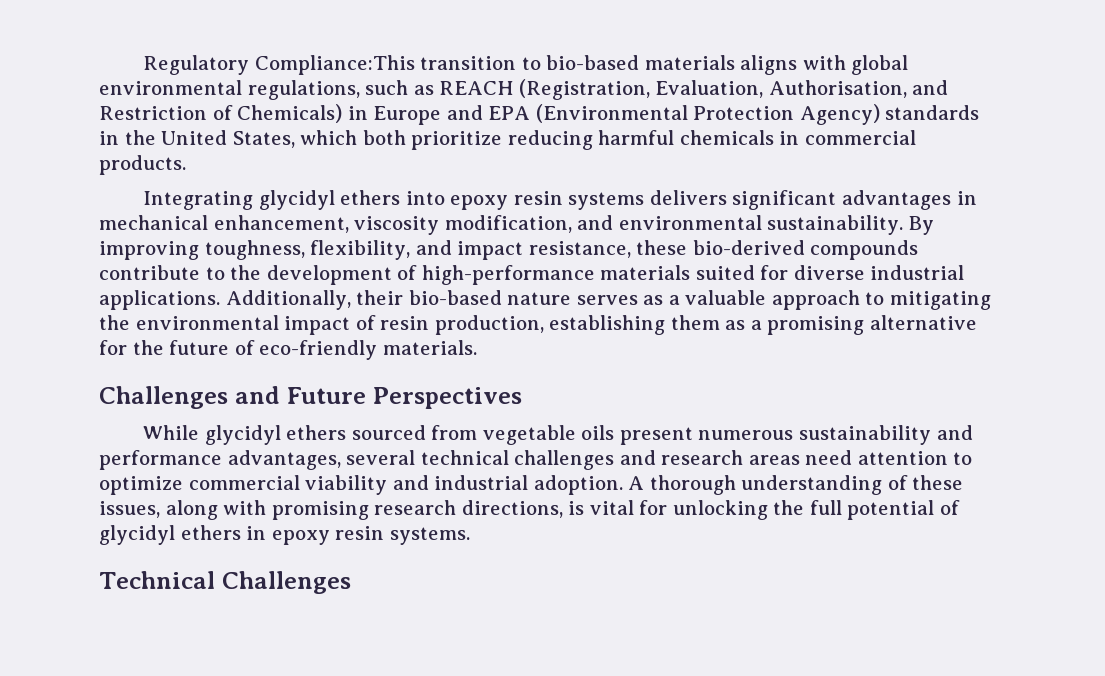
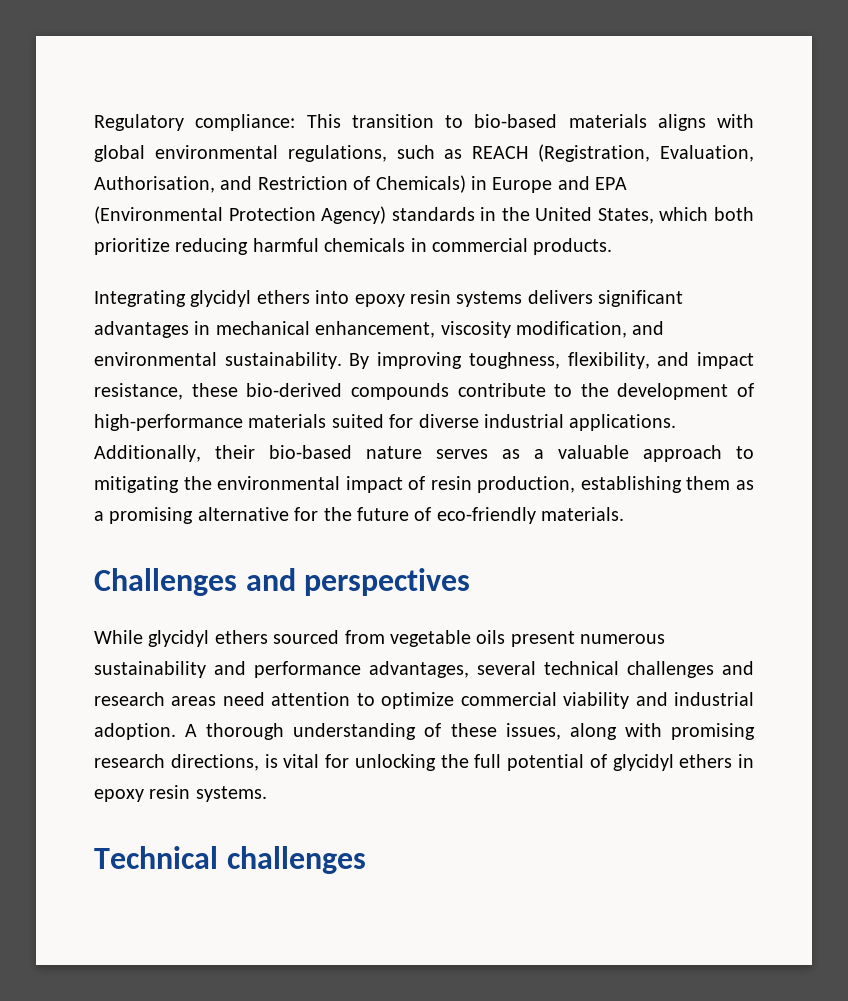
[254,55,415,75] Compliance:This -> [195,114,341,131] compliance: This
[286,387,523,409] Future Perspectives -> [304,568,471,596] perspectives
[221,571,351,594] Challenges -> [226,846,366,874] challenges

